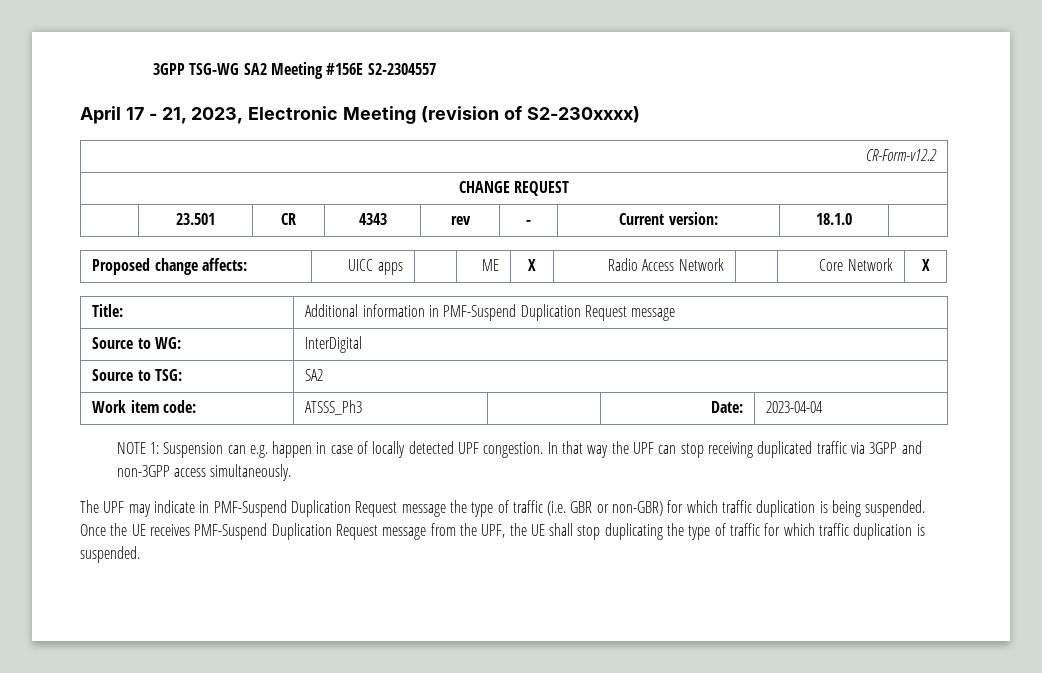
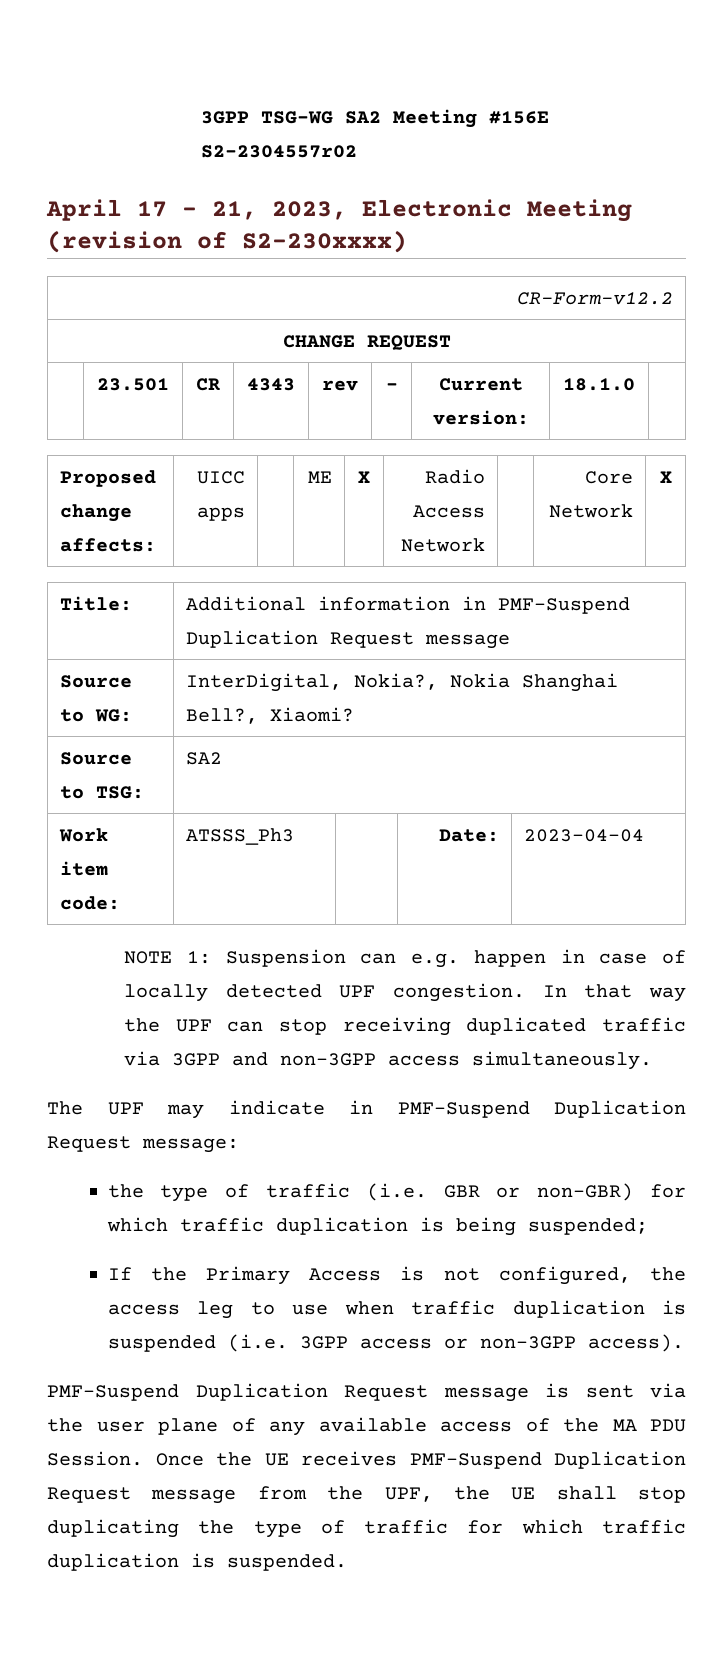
[367,63,436,75] S2-2304557 -> [201,145,358,158] S2-2304557r02
[305,336,363,353] InterDigital -> [186,673,619,692] [186,707,355,724] InterDigital, Nokia?, Nokia Shanghai Bell?, Xiaomi?
[401,504,446,517] message -> [142,1138,239,1153] message: //
[865,500,926,517] suspended. -> [527,1218,648,1235] [107,1266,686,1285] [107,1300,686,1319] [107,1334,684,1352] [47,1383,686,1402] [47,1417,686,1436] [47,1451,143,1466] suspended; // If the Primary Access is not configured, the access leg to use when traffic duplication is suspended (i.e. 3GPP access or non-3GPP access). // PMF-Suspend Duplication Request message is sent via the user plane of any available access of the MA PDU Session.

